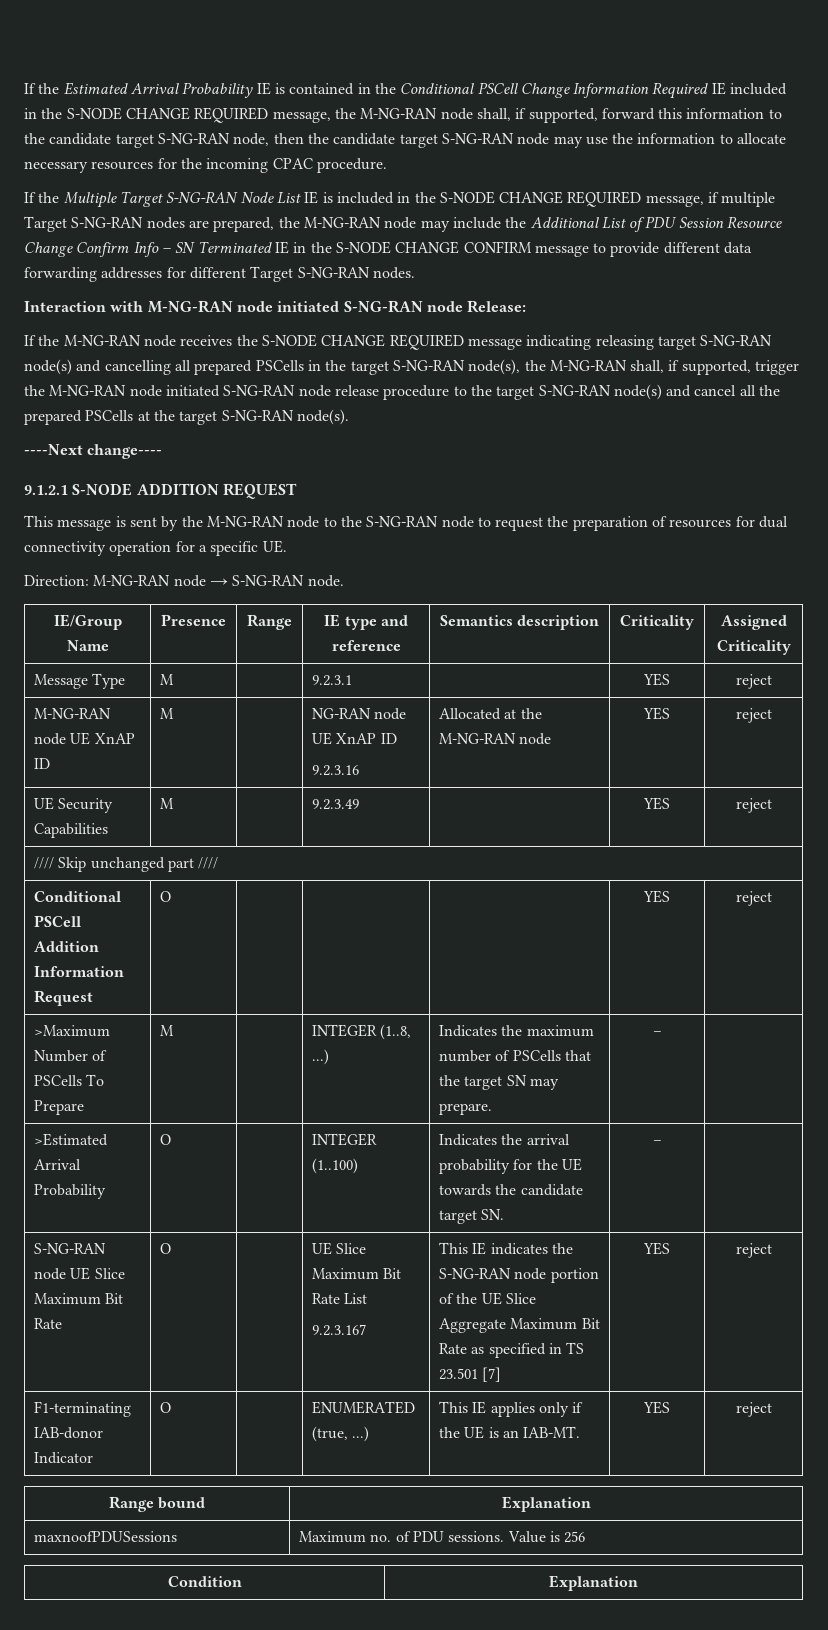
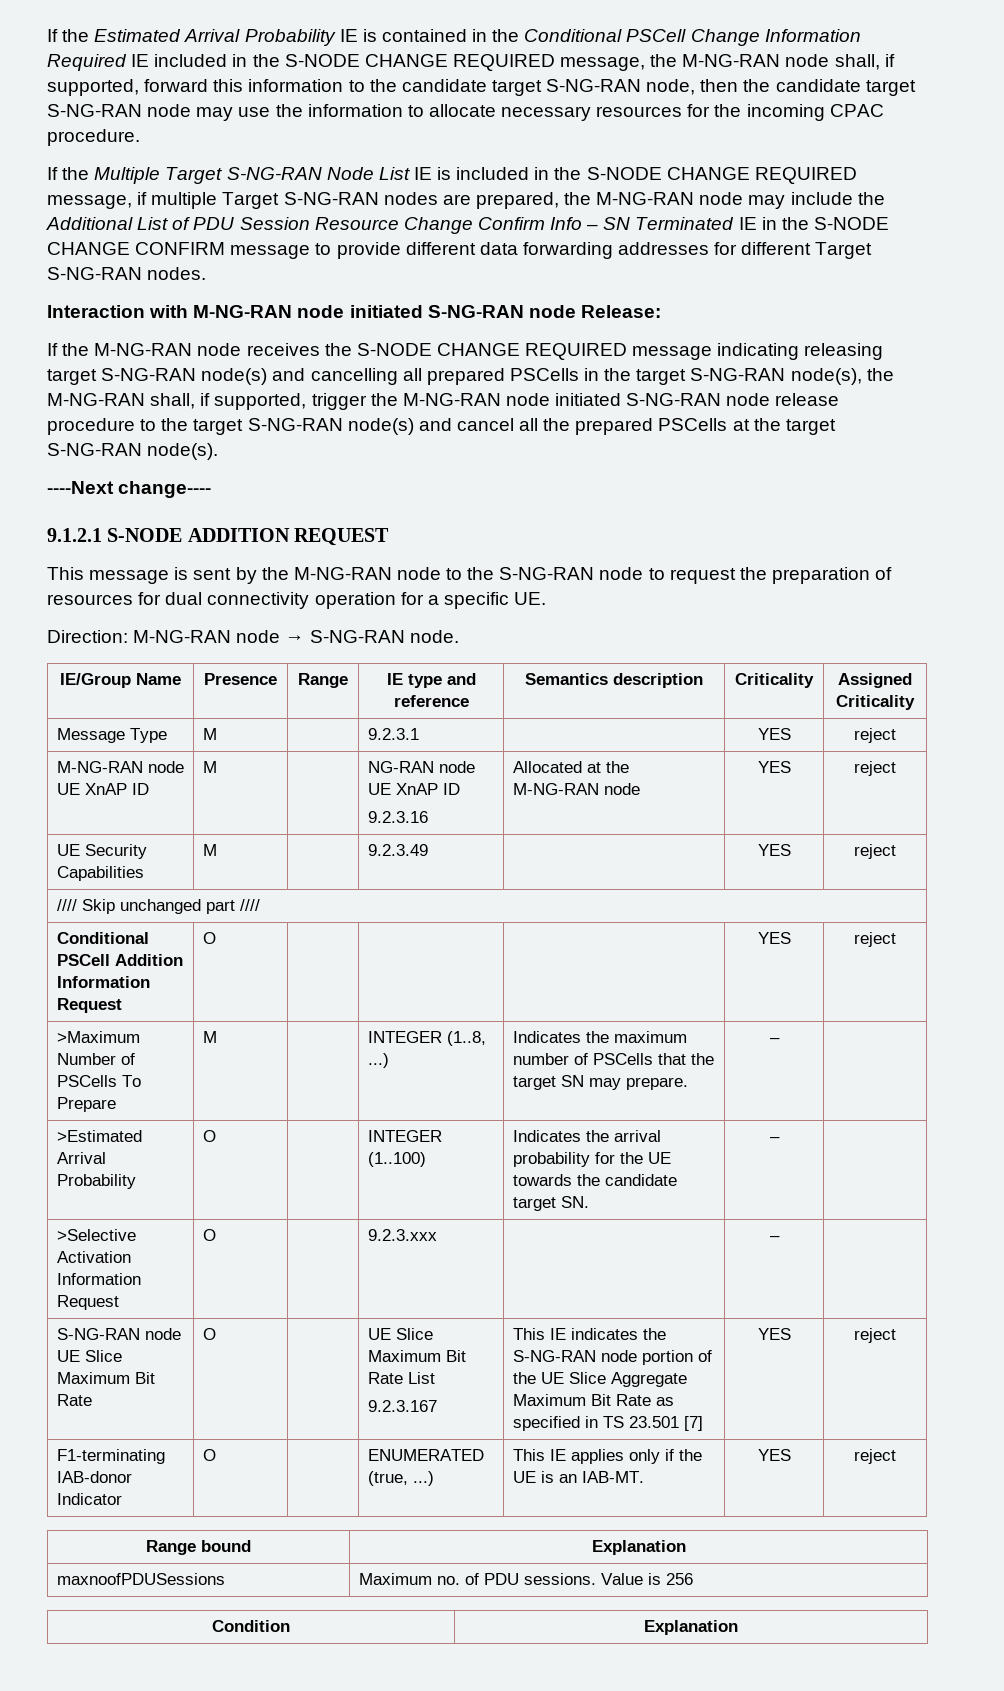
(662, 1142) none -> [56,1229,136,1241] [56,1251,131,1263] [56,1273,141,1285] [56,1295,119,1310] [202,1229,216,1241] [367,1229,437,1241] [769,1236,780,1241] // >Selective Activation Information Request | O | | 9.2.3.xxx | | – |

